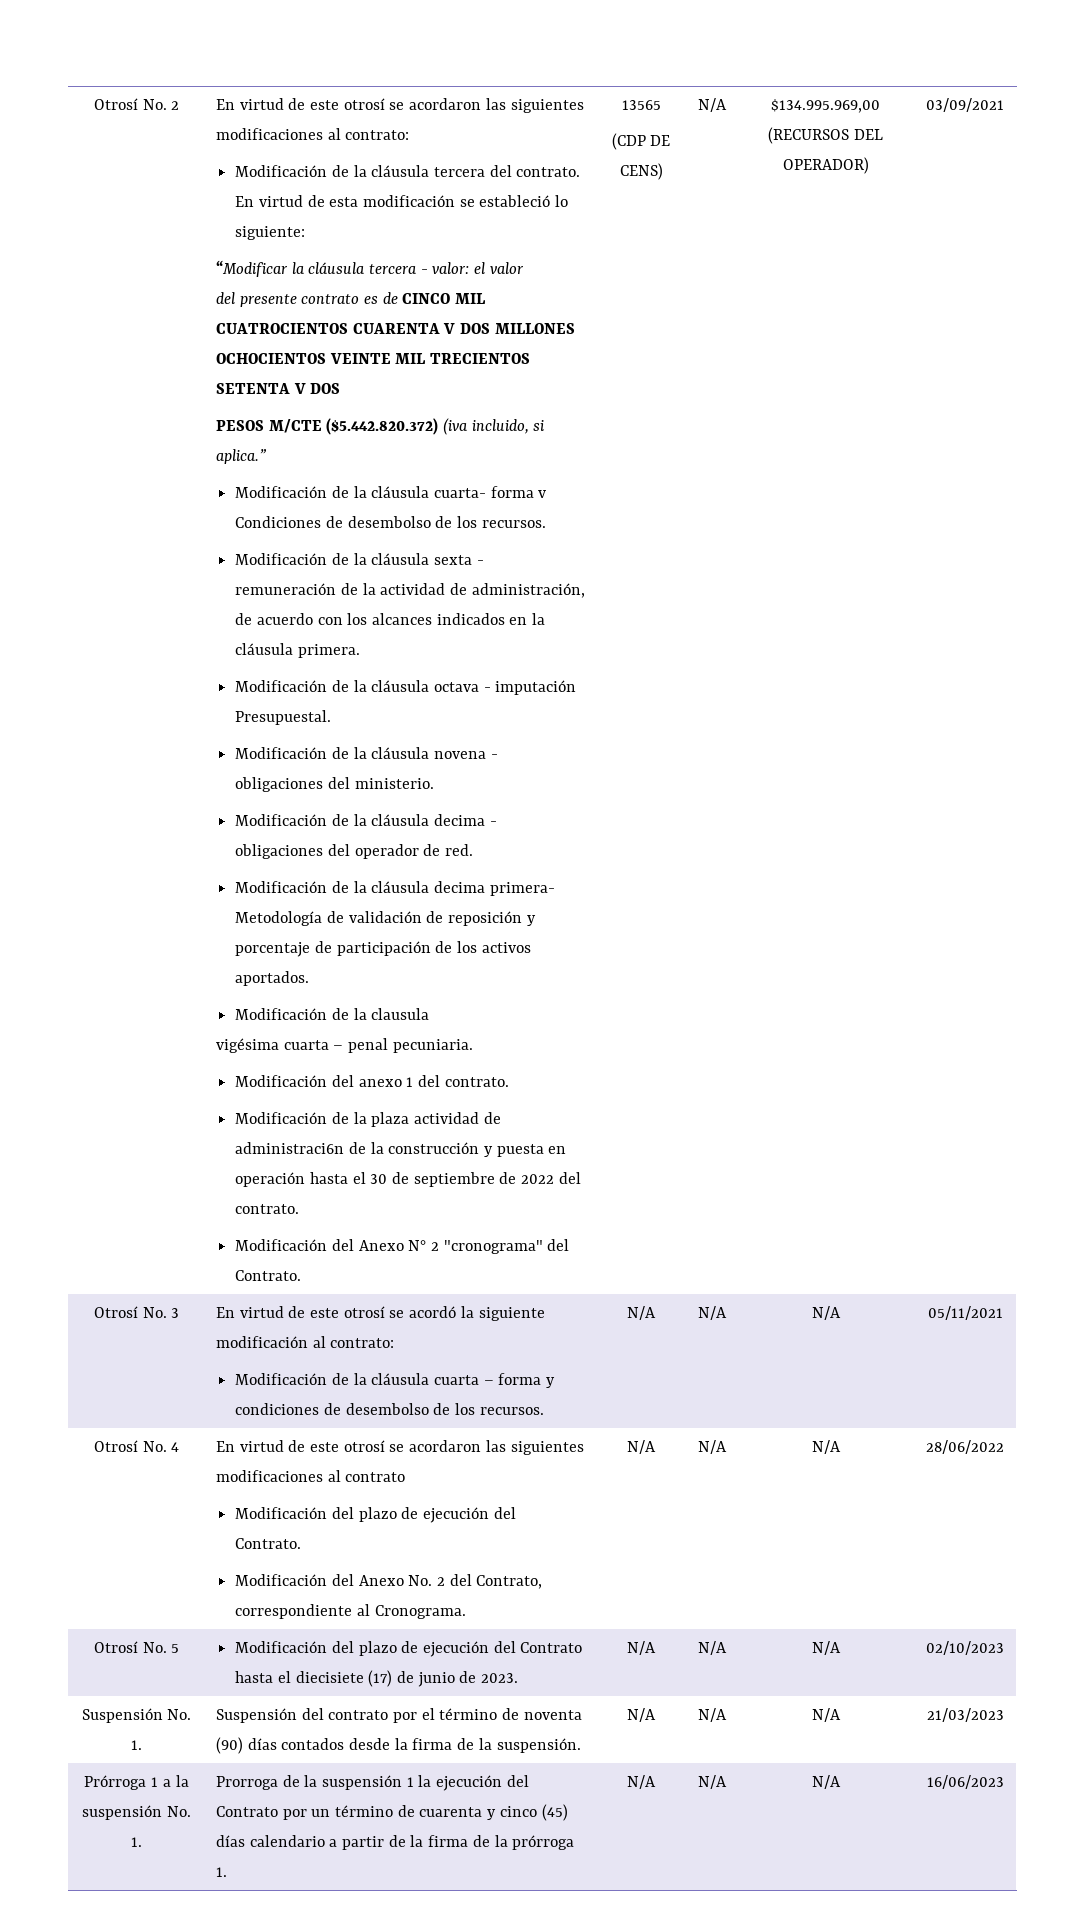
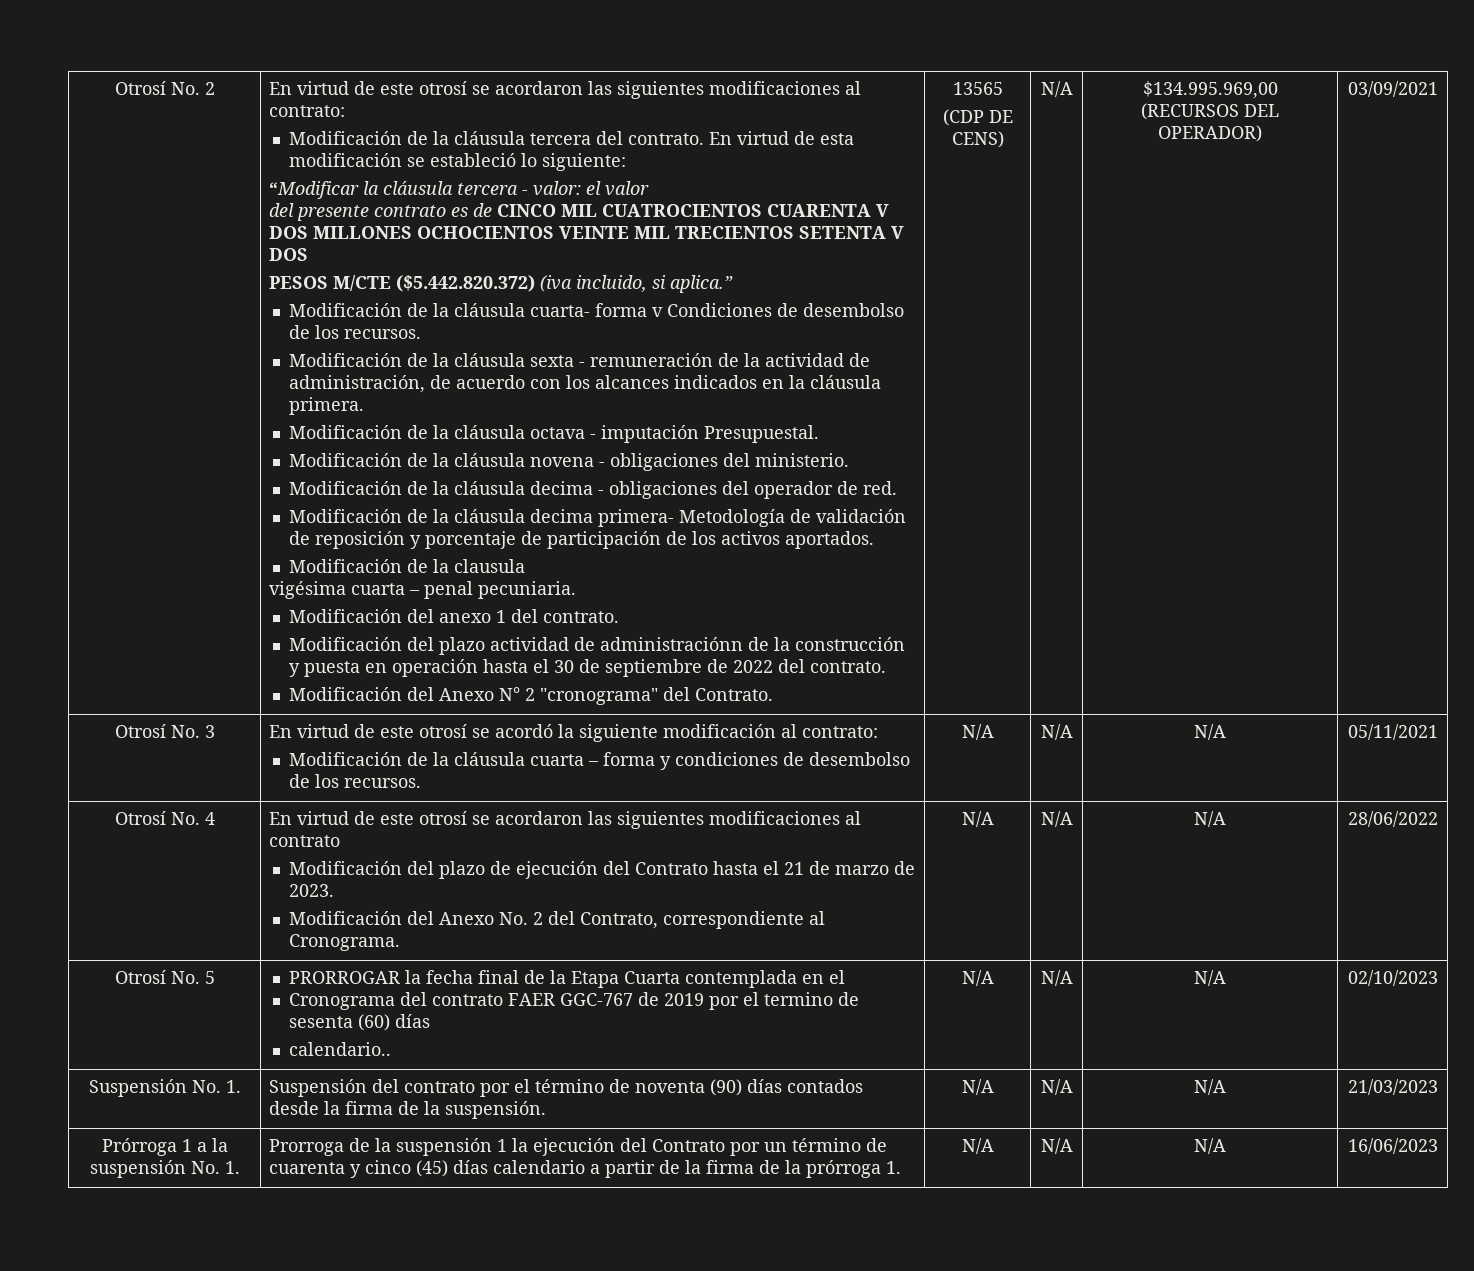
[331,1112,501,1127] [235,1142,345,1154] de la plaza actividad de administraci6n -> [407,637,744,655] del plazo actividad de administraciónn
[235,1538,302,1549] Contrato. -> [635,861,916,875] [289,884,335,897] Contrato hasta el 21 de marzo de 2023.
[235,1641,583,1657] [235,1670,519,1687] Modificación del plazo de ejecución del Contrato hasta el diecisiete (17) de junio de 2023. -> [289,970,846,988] [289,992,860,1010] [289,1014,431,1031] [289,1042,392,1056] PRORROGAR la fecha final de la Etapa Cuarta contemplada en el // Cronograma del contrato FAER GGC-767 de 2019 por el termino de sesenta (60) días // calendario..

